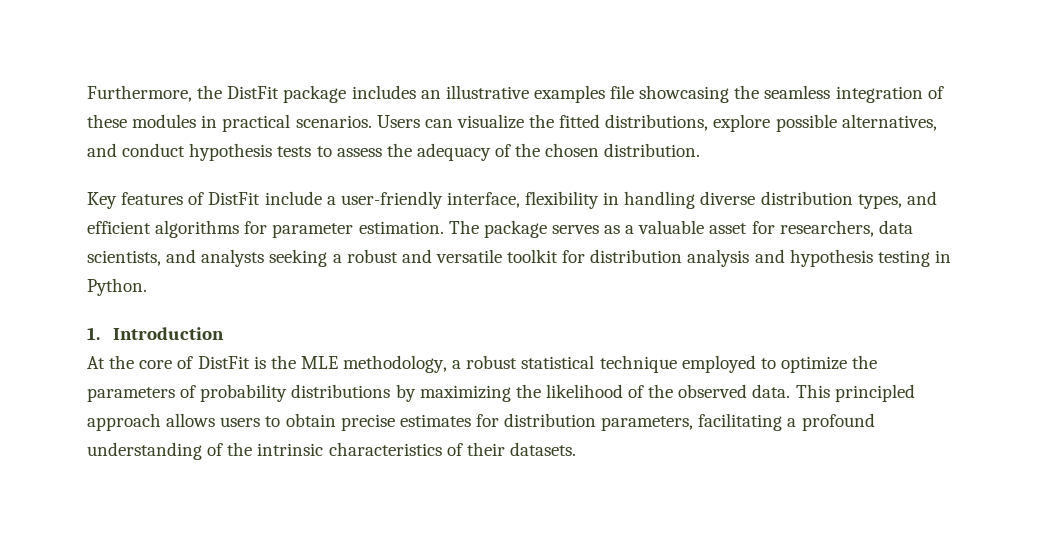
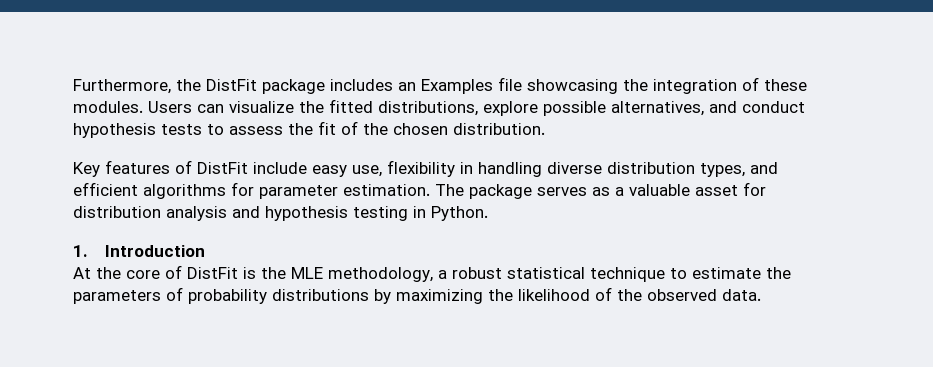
[445,85,605,103] illustrative examples -> [421,79,493,94] Examples
[764,85,831,99] seamless -> (648, 85) none
[132,114,372,132] modules in practical scenarios. -> [73,101,143,113] modules.
[416,143,491,161] adequacy -> [318,121,336,135] fit
[326,191,520,209] a user-friendly interface, -> [312,165,382,177] easy use,
[779,220,913,237] [87,249,586,267] researchers, data scientists, and analysts seeking a robust and versatile toolkit for -> (766, 189) none
[681,355,847,373] employed to optimize -> [670,267,761,279] to estimate
[795,384,915,402] [87,413,875,431] [87,442,576,460] This principled approach allows users to obtain precise estimates for distribution parameters, facilitating a profound understanding of the intrinsic characteristics of their datasets. -> (761, 295) none

